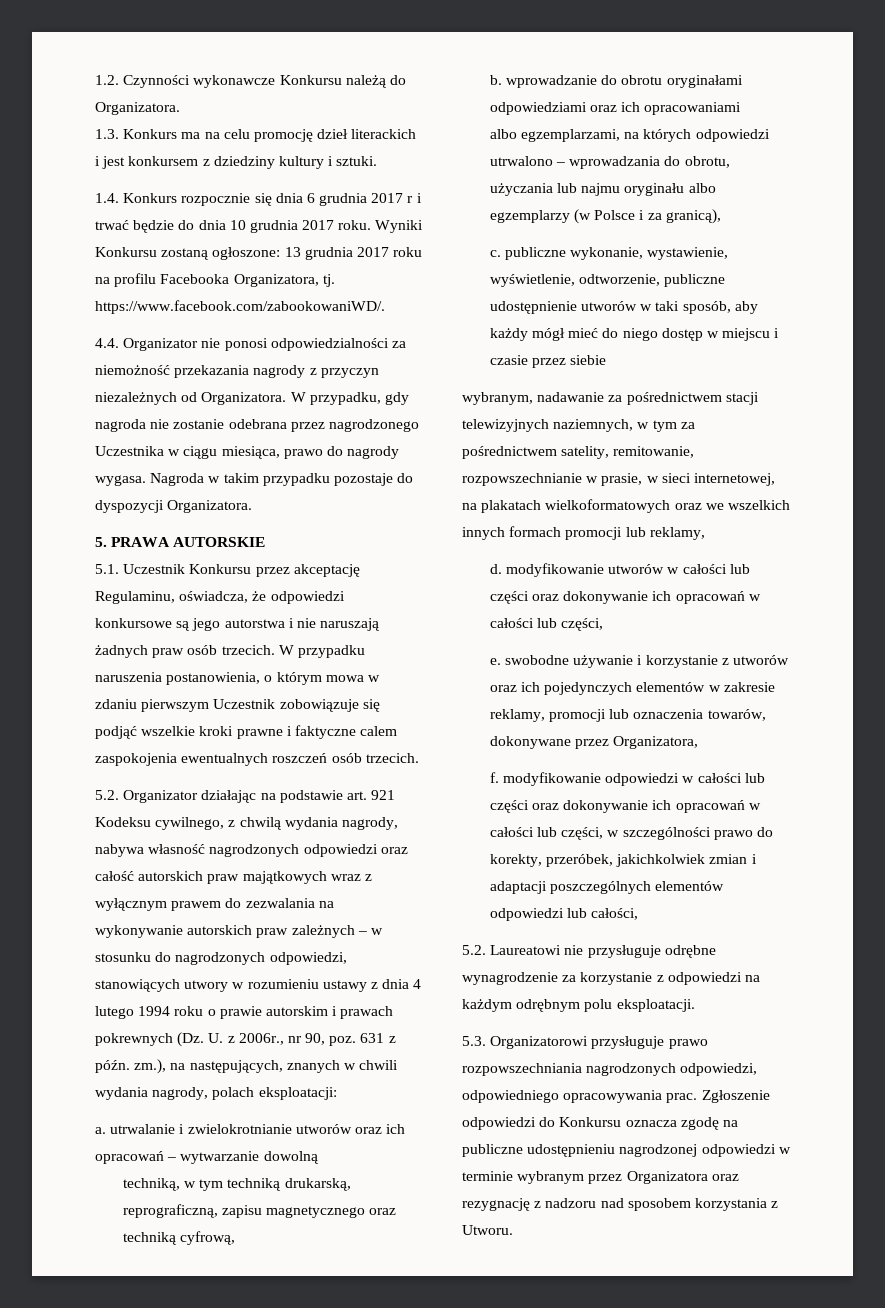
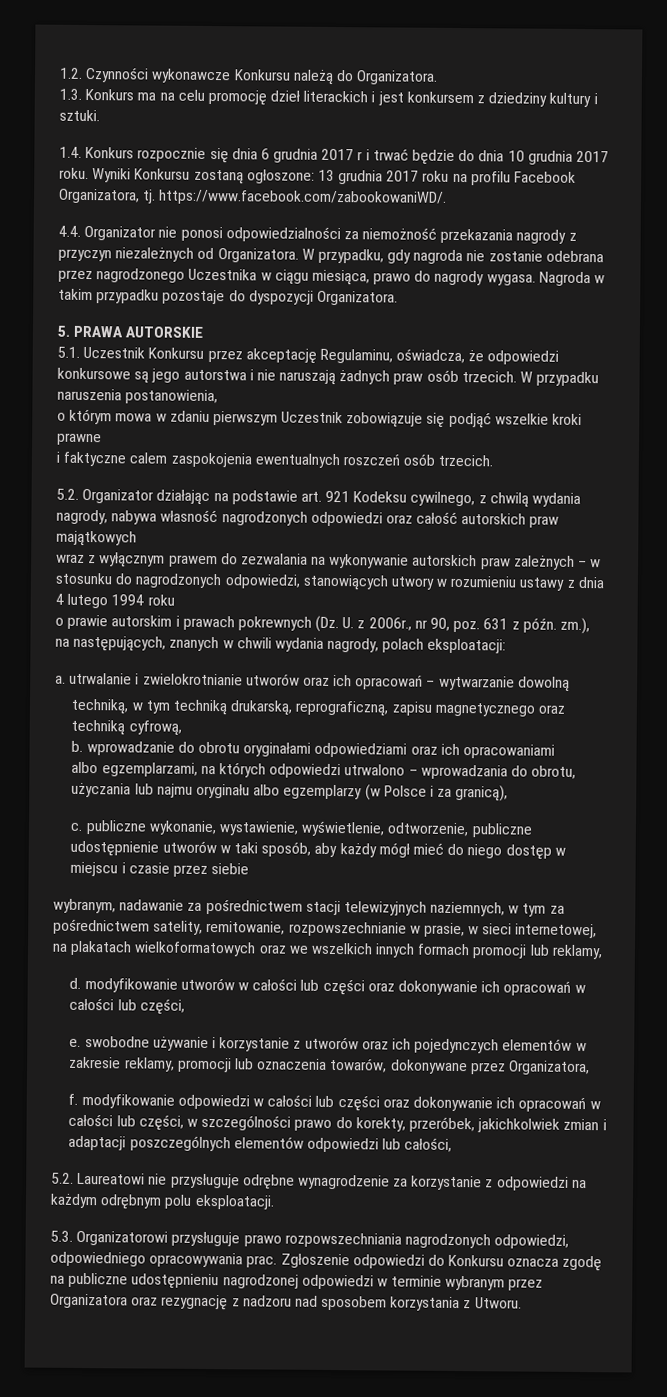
[160,274,230,284] Facebooka -> [514,171,577,183] Facebook
(261, 678) none -> (219, 397) //
(283, 734) none -> (102, 439) //
(327, 877) none -> (137, 538) //
(204, 1011) none -> (175, 600) //
(167, 1066) none -> (590, 626) //

